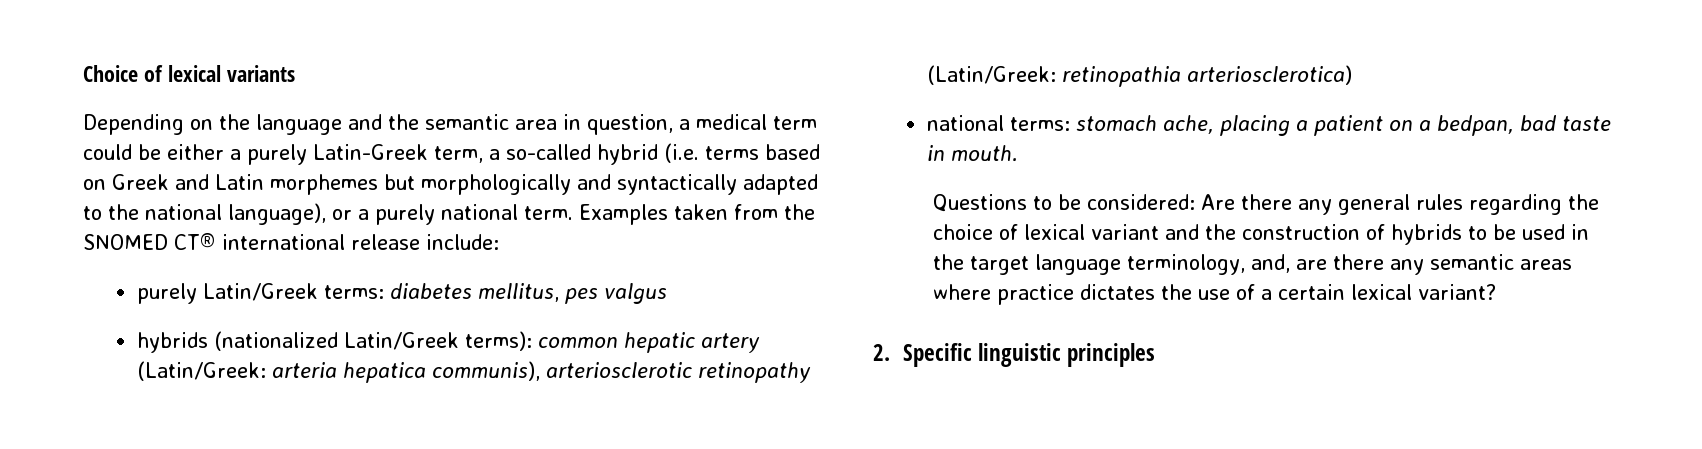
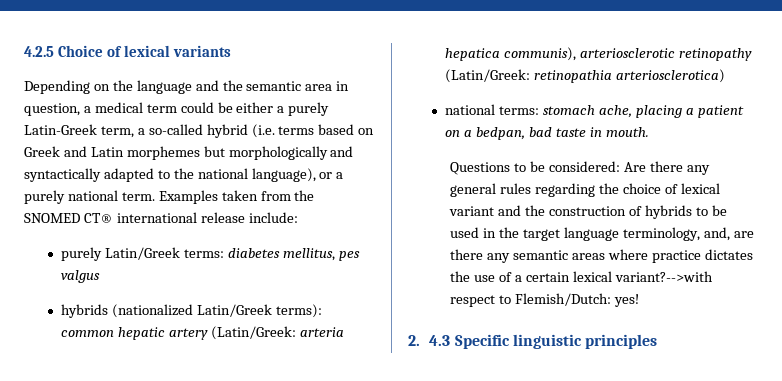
(83, 73) none -> [24,46,54,57] 4.2.5
[1417,284,1496,300] variant? -> [614,271,713,282] [450,293,640,307] variant?-->with respect to Flemish/Dutch: yes!
(890, 352) none -> [429,335,451,346] 4.3

